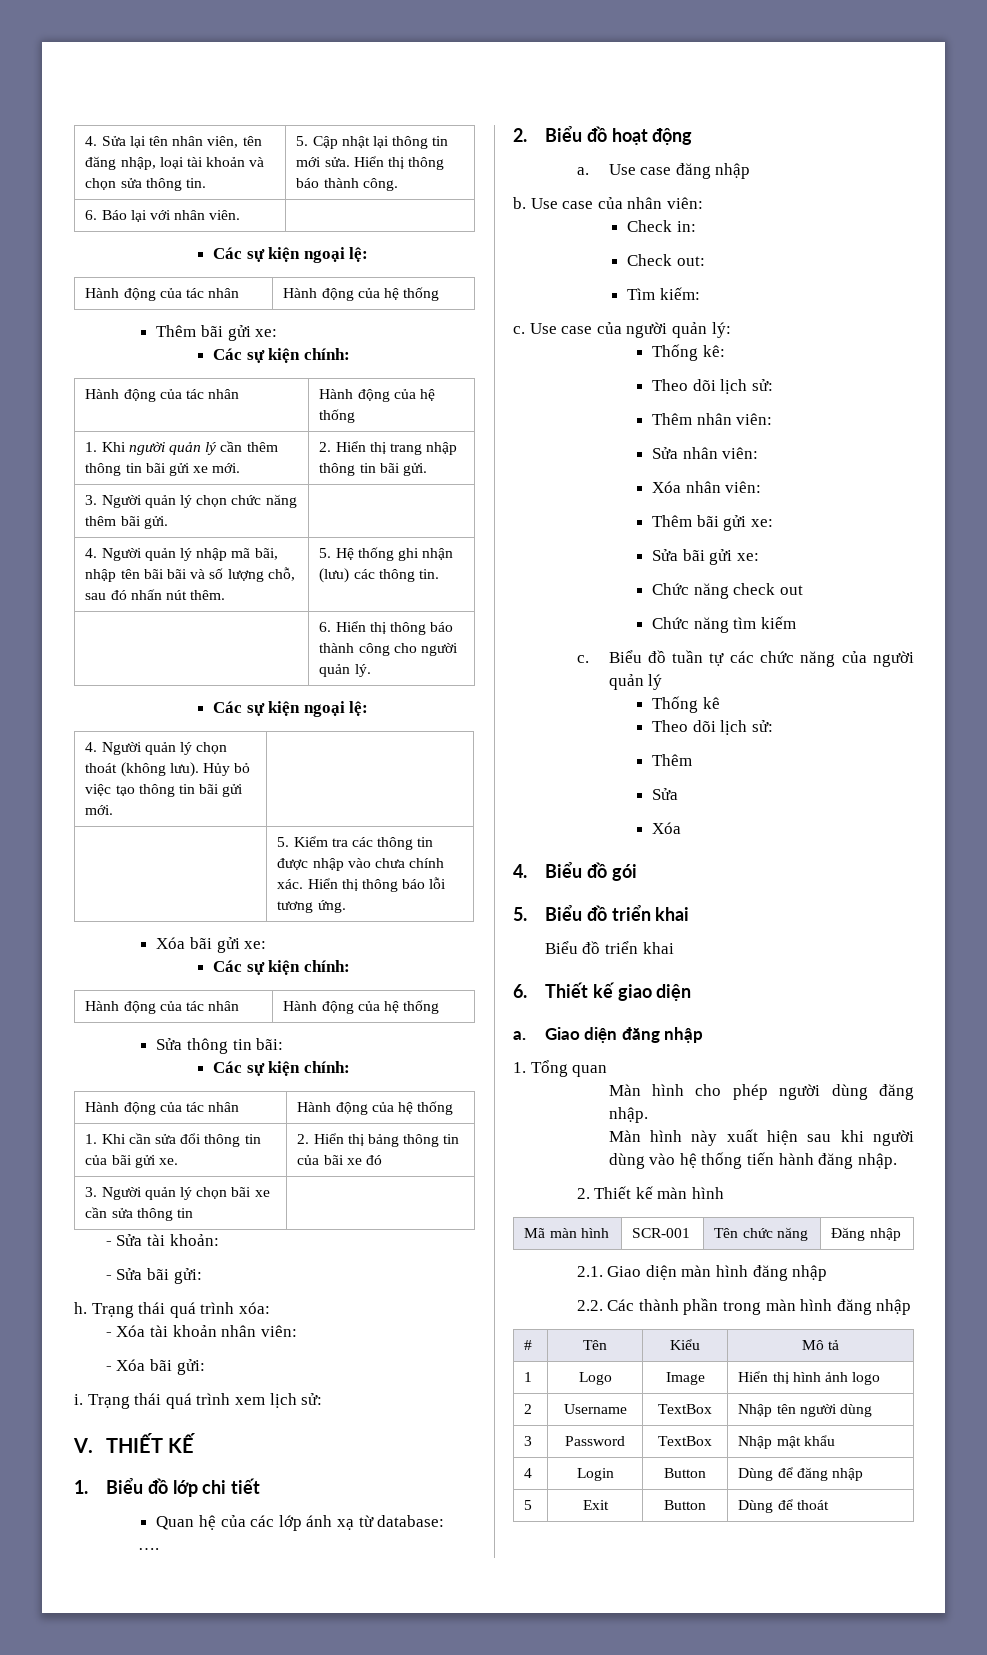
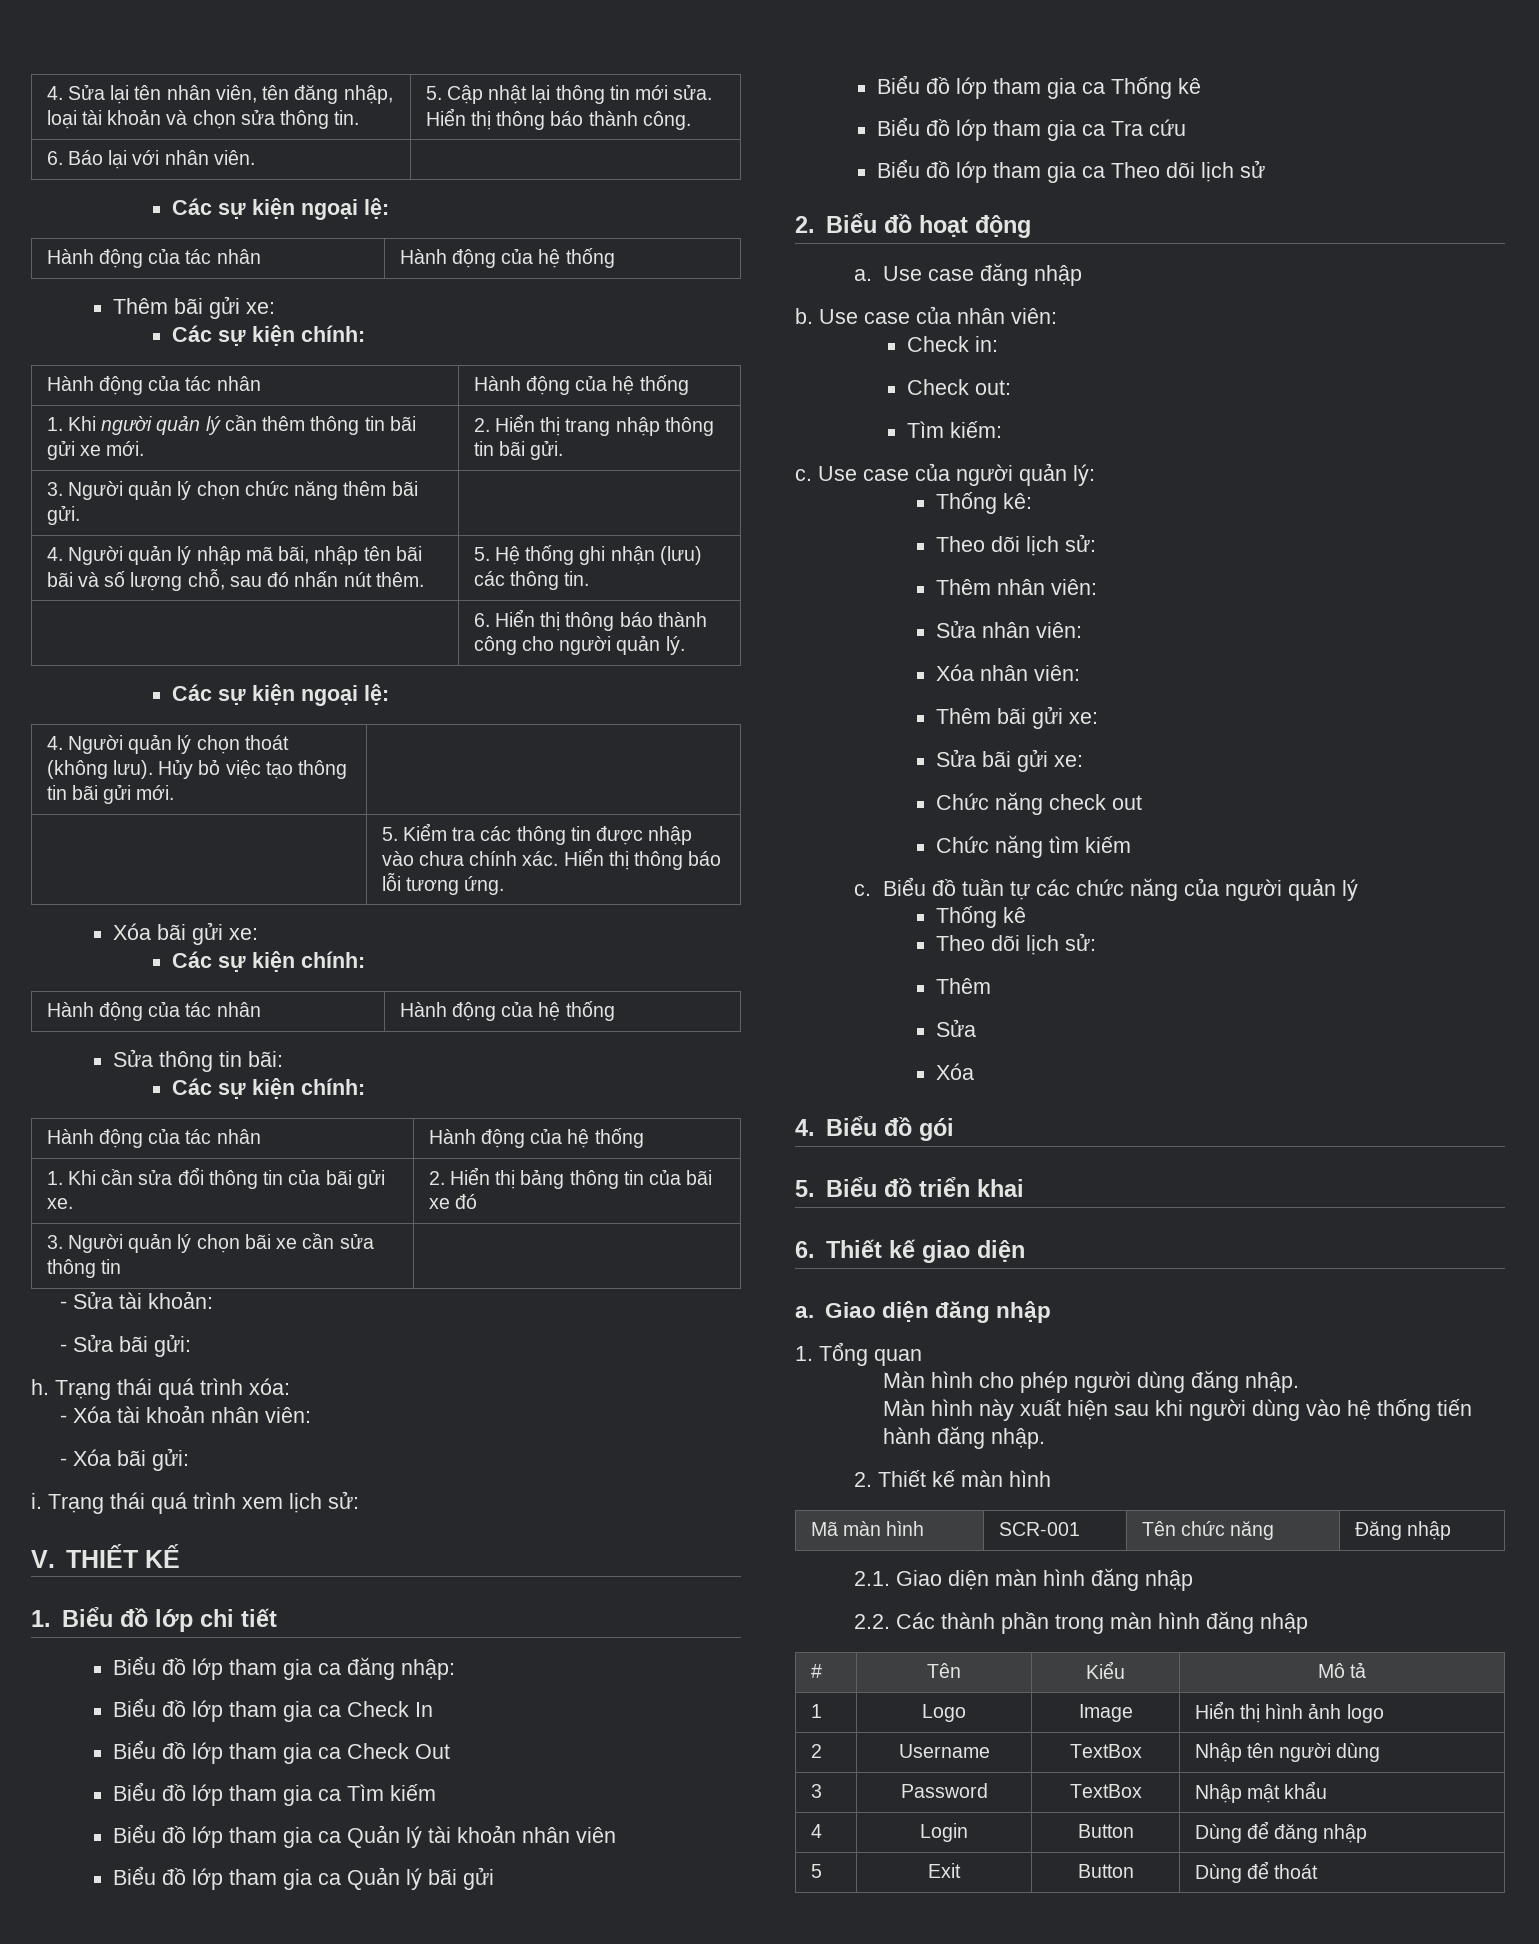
[156,1515,445,1531] [137,1548,159,1550] Quan hệ của các lớp ánh xạ từ database: // …. -> [113,1656,456,1680] [113,1698,434,1722] [113,1740,451,1764] [113,1782,437,1806] [113,1824,617,1848] [113,1866,495,1890] [877,75,1202,99] [877,117,1187,141] [877,159,1266,183] Biểu đồ lớp tham gia ca đăng nhập: // Biểu đồ lớp tham gia ca Check In // Biểu đồ lớp tham gia ca Check Out // Biểu đồ lớp tham gia ca Tìm kiếm // Biểu đồ lớp tham gia ca Quản lý tài khoản nhân viên // Biểu đồ lớp tham gia ca Quản lý bãi gửi // Biểu đồ lớp tham gia ca Thống kê // Biểu đồ lớp tham gia ca Tra cứu // Biểu đồ lớp tham gia ca Theo dõi lịch sử
[544,941,674,954] // Biểu đồ triển khai -> (1024, 1188) none

